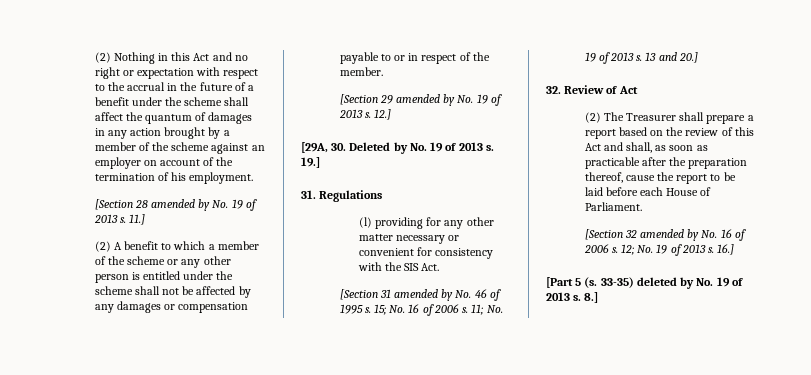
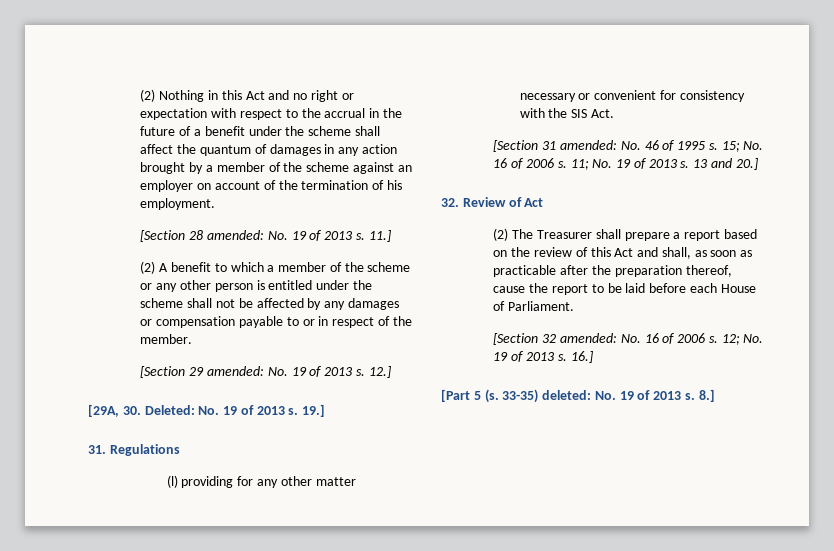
[150,199,211,211] amended by -> [206,230,264,240] amended:
[395,94,456,106] amended by -> [206,366,264,376] amended:
[349,142,408,154] Deleted by -> [144,405,195,415] Deleted:
[393,289,454,301] amended by -> [559,140,617,150] amended:
[639,229,700,241] amended by -> [559,333,617,343] amended:
[636,277,695,289] deleted by -> [542,390,592,400] deleted:

